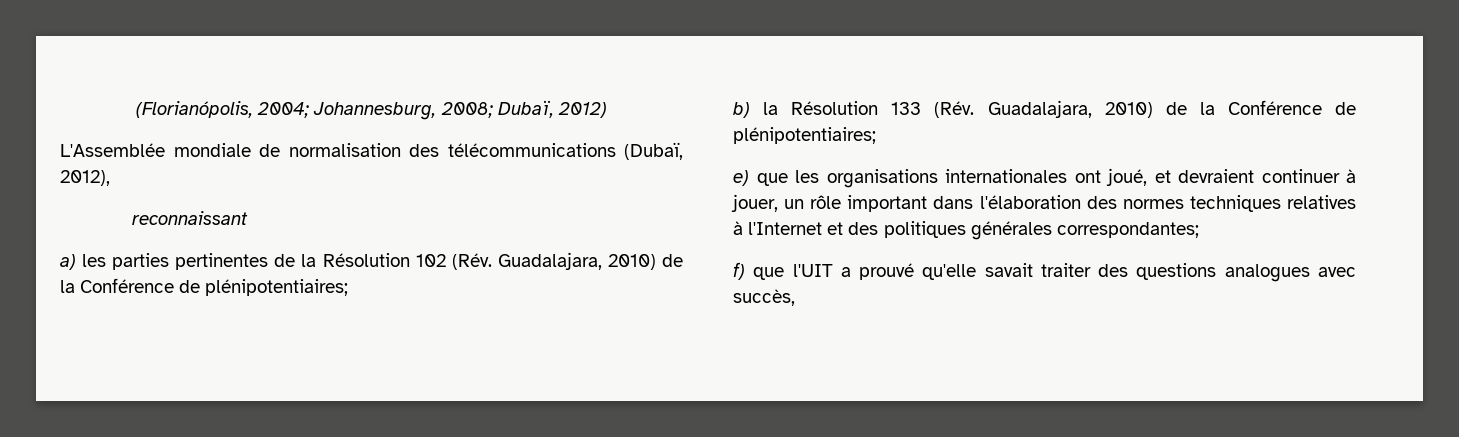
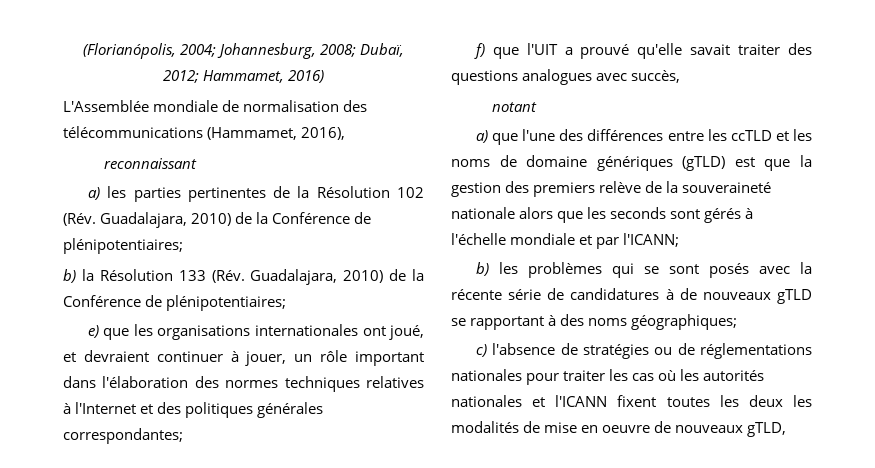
[557,102,607,118] 2012) -> [162,70,325,83] 2012; Hammamet, 2016)
[624,142,683,160] [60,170,110,186] (Dubaï, 2012), -> [207,127,346,140] (Hammamet, 2016),
(795, 297) none -> [491,102,537,112] [475,129,812,145] [451,155,812,171] [451,181,772,197] [451,207,754,223] [451,233,680,249] [475,262,812,278] [451,288,812,304] [451,314,738,330] [475,343,812,359] [451,369,765,385] [451,395,812,407] [451,421,787,437] // notant // a) que l'une des différences entre les ccTLD et les noms de domaine génériques (gTLD) est que la gestion des premiers relève de la souveraineté nationale alors que les seconds sont gérés à l'échelle mondiale et par l'ICANN; // b) les problèmes qui se sont posés avec la récente série de candidatures à de nouveaux gTLD se rapportant à des noms géographiques; // c) l'absence de stratégies ou de réglementations nationales pour traiter les cas où les autorités nationales et l'ICANN fixent toutes les deux les modalités de mise en oeuvre de nouveaux gTLD,

